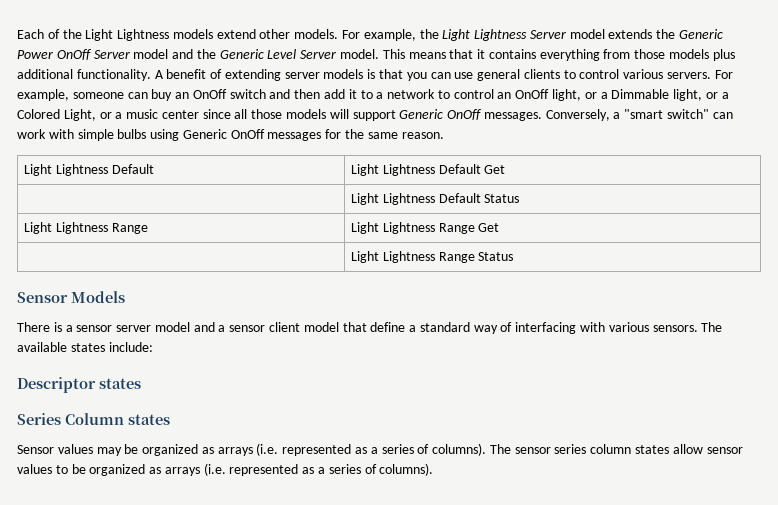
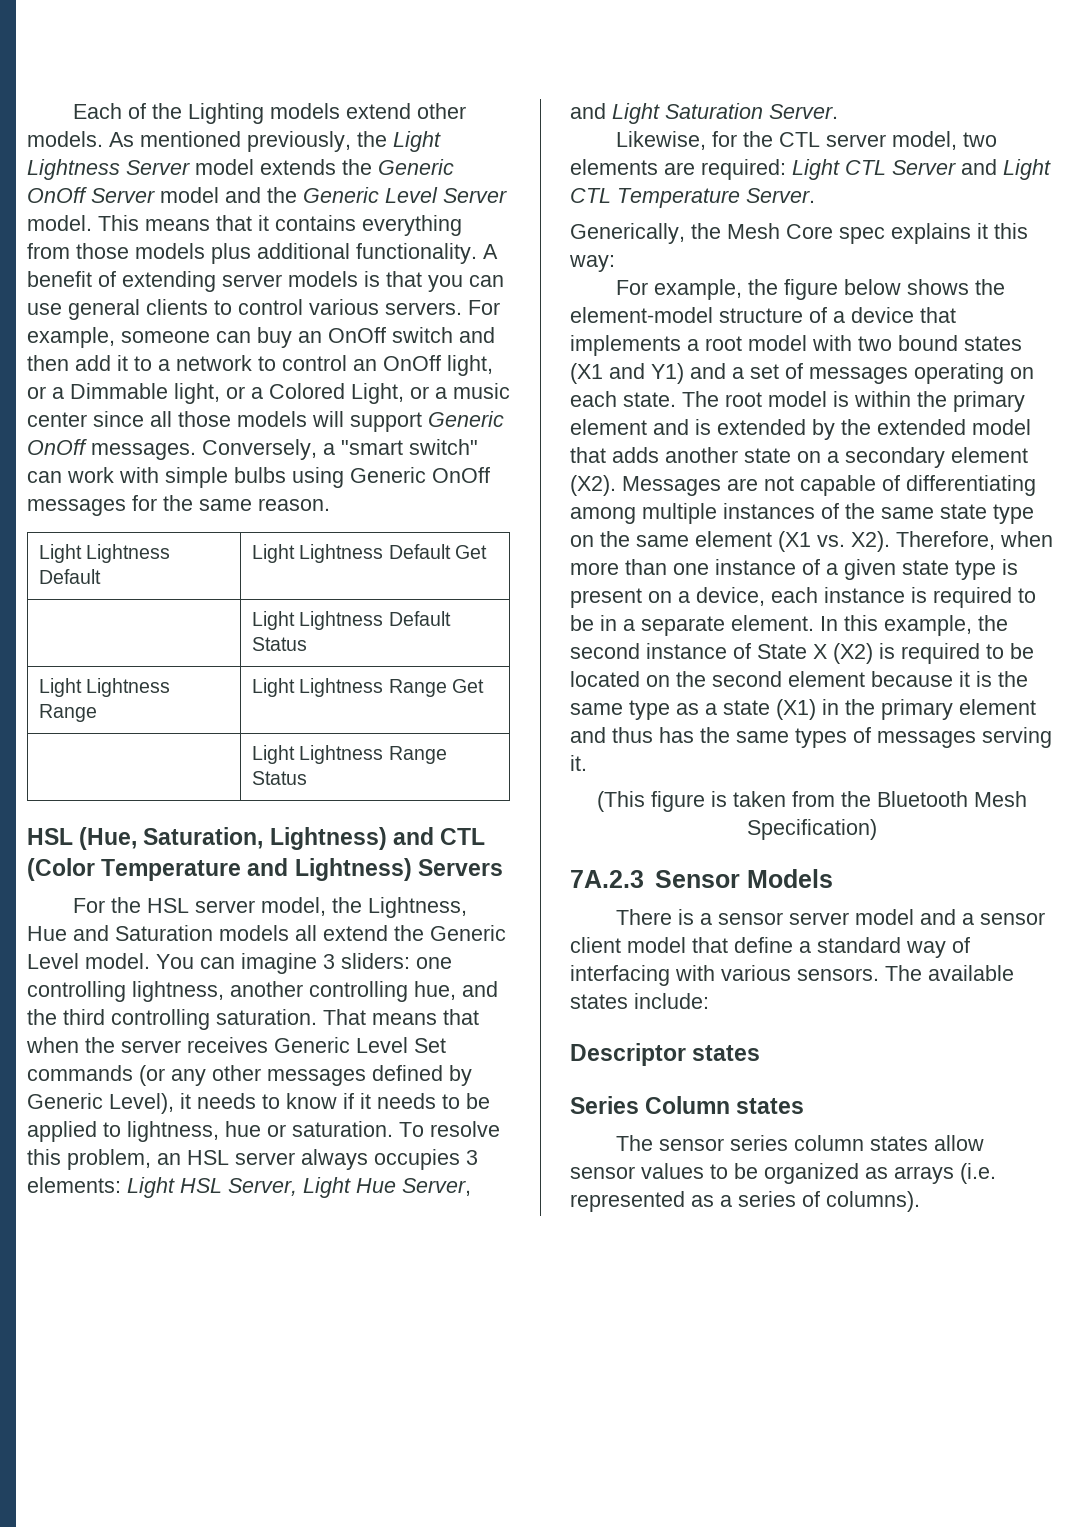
[85,29,170,41] Light Lightness -> [187,103,264,124] Lighting
[342,29,416,41] For example, -> [109,131,351,152] As mentioned previously,
[17,50,53,59] Power -> (454, 167) none
(514, 256) none -> [27,827,486,850] [27,858,503,881] [72,897,467,918] [27,925,506,941] [27,953,452,974] [27,981,498,1002] [27,1009,479,1030] [26,1037,446,1053] [27,1065,472,1086] [27,1093,490,1114] [27,1121,500,1142] [27,1149,478,1170] [27,1177,471,1198] [570,103,838,124] [615,131,997,150] [570,159,1051,180] [570,188,815,208] [570,223,1028,244] [569,255,615,272] [615,279,1005,300] [570,307,956,323] [570,335,1022,356] [570,363,1034,384] [570,391,1025,412] [570,419,1031,440] [570,447,1028,468] [570,475,1036,496] [570,503,1034,524] [570,531,1053,552] [570,559,1018,580] [570,587,1036,608] [570,615,1008,636] [570,643,1034,664] [570,671,1028,687] [570,699,1036,720] [570,727,1052,748] [570,755,587,771] [596,791,1027,812] [746,819,877,840] [570,870,644,888] HSL (Hue, Saturation, Lightness) and CTL (Color Temperature and Lightness) Servers // For the HSL server model, the Lightness, Hue and Saturation models all extend the Generic Level model. You can imagine 3 sliders: one controlling lightness, another controlling hue, and the third controlling saturation. That means that when the server receives Generic Level Set commands (or any other messages defined by Generic Level), it needs to know if it needs to be applied to lightness, hue or saturation. To resolve this problem, an HSL server always occupies 3 elements: Light HSL Server, Light Hue Server, and Light Saturation Server. // Likewise, for the CTL server model, two elements are required: Light CTL Server and Light CTL Temperature Server. // Generically, the Mesh Core spec explains it this way: // For example, the figure below shows the element-model structure of a device that implements a root model with two bound states (X1 and Y1) and a set of messages operating on each state. The root model is within the primary element and is extended by the extended model that adds another state on a secondary element (X2). Messages are not capable of differentiating among multiple instances of the same state type on the same element (X1 vs. X2). Therefore, when more than one instance of a given state type is present on a device, each instance is required to be in a separate element. In this example, the second instance of State X (X2) is required to be located on the second element because it is the same type as a state (X1) in the primary element and thus has the same types of messages serving it. // (This figure is taken from the Bluetooth Mesh Specification) // 7A.2.3
[17,443,487,456] Sensor values may be organized as arrays (i.e. represented as a series of columns). -> (805, 1106) none

